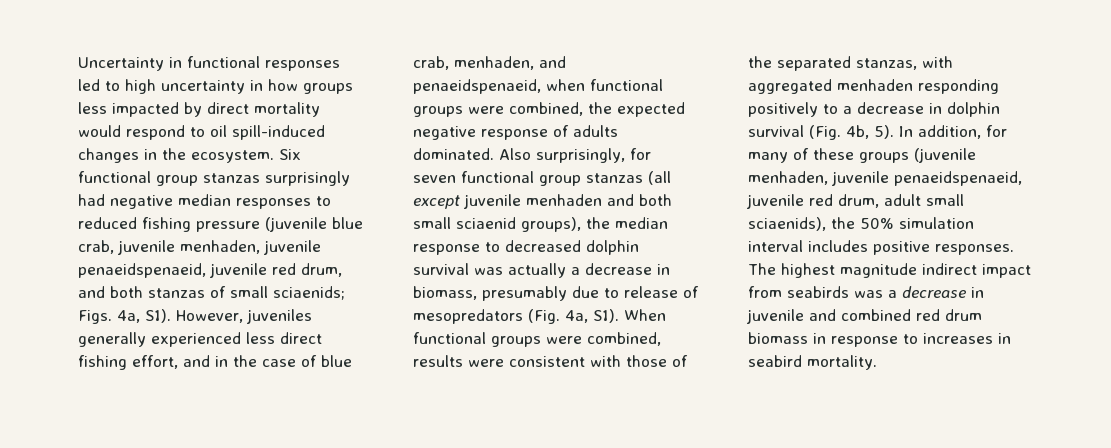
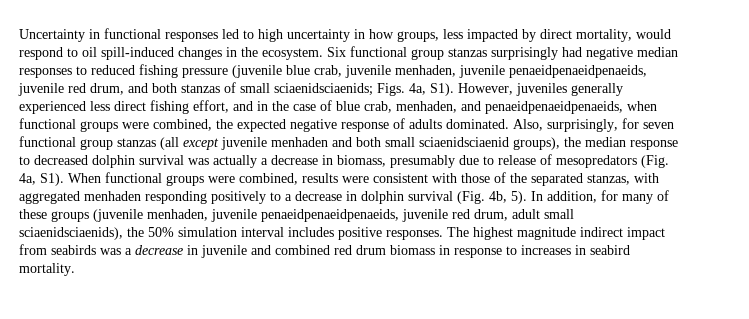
[303,83,353,94] groups -> [397,31,439,42] groups,
[254,102,320,117] mortality -> [576,29,632,42] mortality,
[78,263,206,278] penaeidspenaeid, -> [509,65,647,78] penaeidpenaeidpenaeids,
[273,286,345,300] sciaenids; -> [274,83,373,96] sciaenidsciaenids;
[413,79,541,94] penaeidspenaeid, -> [485,101,623,114] penaeidpenaeidpenaeids,
[499,148,531,160] Also -> [513,119,543,131] Also,
[456,217,516,229] sciaenid -> [419,137,509,147] sciaenidsciaenid
[894,171,1022,186] penaeidspenaeid, -> [261,209,399,222] penaeidpenaeidpenaeids,
[748,217,826,231] sciaenids), -> [19,227,123,240] sciaenidsciaenids),

